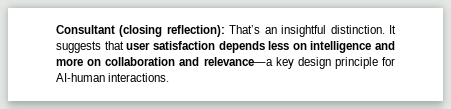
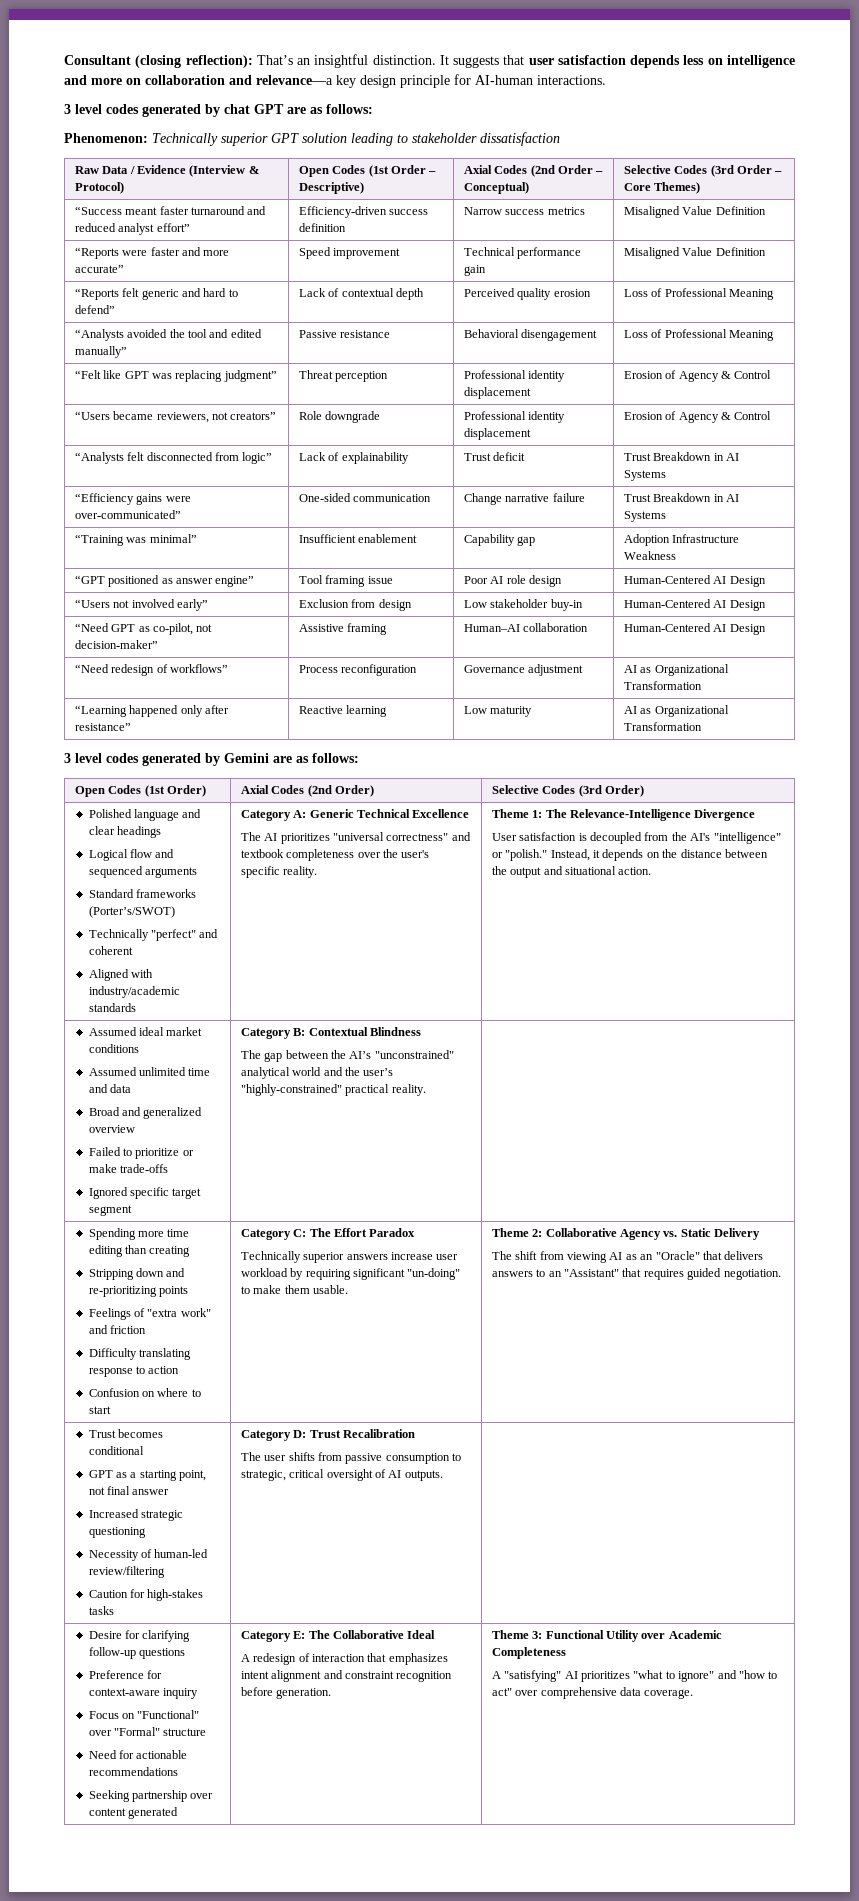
(170, 77) none -> [64,104,373,117] [64,132,560,146] [74,165,259,177] [74,182,124,194] [298,165,437,177] [298,182,364,194] [463,165,604,177] [463,182,529,194] [623,165,783,177] [623,182,701,194] [74,206,267,215] [74,223,190,235] [298,206,429,218] [298,223,346,232] [463,207,585,215] [623,206,766,218] [74,247,230,259] [74,265,124,273] [298,247,401,259] [463,247,582,259] [463,265,486,276] [623,247,766,259] [74,288,238,300] [74,305,115,314] [298,288,425,300] [463,288,591,300] [623,288,775,300] [74,329,262,341] [74,346,127,358] [298,330,391,338] [463,329,598,341] [623,329,775,341] [74,370,277,382] [298,370,389,382] [463,370,566,382] [463,387,531,399] [623,370,772,382] [74,411,277,423] [298,411,381,423] [463,411,566,423] [463,428,531,440] [623,411,772,423] [74,452,273,464] [298,452,409,464] [463,452,526,461] [623,452,740,461] [623,470,666,481] [74,493,191,505] [74,510,181,519] [298,493,432,502] [463,493,585,505] [623,493,740,502] [623,511,666,522] [74,534,197,546] [298,534,418,543] [463,534,536,546] [623,534,740,546] [623,551,676,560] [74,575,255,587] [298,575,393,587] [463,575,563,587] [623,575,766,587] [74,599,209,611] [298,599,412,611] [463,599,583,611] [623,599,766,611] [74,623,213,635] [74,640,158,649] [298,623,388,635] [463,623,589,632] [623,623,766,635] [74,664,229,676] [298,664,418,676] [463,664,584,676] [623,664,729,676] [623,681,702,690] [74,705,230,717] [74,723,131,731] [298,705,388,717] [463,706,533,717] [623,705,729,717] [623,722,702,731] [64,753,359,766] [74,785,207,797] [240,785,375,797] [491,785,645,797] [88,809,202,821] [88,826,162,838] [88,849,175,861] [88,866,198,878] [88,889,197,898] [88,906,175,918] [88,929,219,941] [88,946,133,955] [88,969,154,981] [88,986,180,998] [88,1003,136,1012] [240,809,470,821] [240,832,471,844] [240,849,430,861] [240,866,318,878] [491,809,756,821] [491,832,781,844] [491,849,768,861] [491,866,652,878] [88,1027,203,1036] [88,1044,139,1053] [88,1067,211,1076] [88,1084,132,1093] [88,1107,203,1119] [88,1125,135,1133] [88,1147,194,1159] [88,1164,169,1173] [88,1187,202,1199] [88,1205,132,1216] [240,1027,422,1039] [240,1050,454,1062] [240,1067,394,1079] [240,1084,426,1096] [88,1228,190,1240] [88,1245,191,1257] [88,1268,186,1280] [88,1286,189,1297] [88,1308,211,1320] [88,1325,147,1334] [88,1348,192,1360] [88,1366,180,1377] [88,1388,201,1397] [88,1406,111,1414] [240,1228,416,1240] [240,1251,459,1263] [240,1268,461,1280] [240,1285,349,1294] [491,1228,761,1240] [491,1251,764,1263] [491,1268,781,1280] [88,1429,164,1438] [88,1446,144,1455] [88,1470,207,1481] [88,1486,170,1495] [88,1509,184,1521] [88,1527,146,1538] [88,1549,209,1561] [88,1566,165,1578] [88,1589,204,1601] [88,1606,114,1615] [240,1429,416,1441] [240,1452,462,1464] [240,1469,443,1481] [88,1630,191,1642] [88,1647,186,1659] [88,1670,163,1679] [88,1688,199,1699] [88,1710,200,1719] [88,1727,207,1736] [88,1750,188,1759] [88,1767,178,1776] [88,1790,214,1802] [88,1807,179,1819] [240,1630,436,1642] [240,1653,448,1665] [240,1670,453,1682] [240,1687,332,1699] [491,1630,722,1642] [491,1647,566,1659] [491,1670,778,1682] [491,1687,694,1699] // 3 level codes generated by chat GPT are as follows: // Phenomenon: Technically superior GPT solution leading to stakeholder dissatisfaction // Raw Data / Evidence (Interview & Protocol) | Open Codes (1st Order – Descriptive) | Axial Codes (2nd Order – Conceptual) | Selective Codes (3rd Order – Core Themes) // “Success meant faster turnaround and reduced analyst effort” | Efficiency-driven success definition | Narrow success metrics | Misaligned Value Definition // “Reports were faster and more accurate” | Speed improvement | Technical performance gain | Misaligned Value Definition // “Reports felt generic and hard to defend” | Lack of contextual depth | Perceived quality erosion | Loss of Professional Meaning // “Analysts avoided the tool and edited manually” | Passive resistance | Behavioral disengagement | Loss of Professional Meaning // “Felt like GPT was replacing judgment” | Threat perception | Professional identity displacement | Erosion of Agency & Control // “Users became reviewers, not creators” | Role downgrade | Professional identity displacement | Erosion of Agency & Control // “Analysts felt disconnected from logic” | Lack of explainability | Trust deficit | Trust Breakdown in AI Systems // “Efficiency gains were over-communicated” | One-sided communication | Change narrative failure | Trust Breakdown in AI Systems // “Training was minimal” | Insufficient enablement | Capability gap | Adoption Infrastructure Weakness // “GPT positioned as answer engine” | Tool framing issue | Poor AI role design | Human-Centered AI Design // “Users not involved early” | Exclusion from design | Low stakeholder buy-in | Human-Centered AI Design // “Need GPT as co-pilot, not decision-maker” | Assistive framing | Human–AI collaboration | Human-Centered AI Design // “Need redesign of workflows” | Process reconfiguration | Governance adjustment | AI as Organizational Transformation // “Learning happened only after resistance” | Reactive learning | Low maturity | AI as Organizational Transformation // 3 level codes generated by Gemini are as follows: // Open Codes (1st Order) | Axial Codes (2nd Order) | Selective Codes (3rd Order) // Polished language and clear headings // Logical flow and sequenced arguments // Standard frameworks (Porter’s/SWOT) // Technically "perfect" and coherent // Aligned with industry/academic standards | Category A: Generic Technical Excellence // The AI prioritizes "universal correctness" and textbook completeness over the user's specific reality. | Theme 1: The Relevance-Intelligence Divergence // User satisfaction is decoupled from the AI's "intelligence" or "polish." Instead, it depends on the distance between the output and situational action. // Assumed ideal market conditions // Assumed unlimited time and data // Broad and generalized overview // Failed to prioritize or make trade-offs // Ignored specific target segment | Category B: Contextual Blindness // The gap between the AI’s "unconstrained" analytical world and the user’s "highly-constrained" practical reality. | // Spending more time editing than creating // Stripping down and re-prioritizing points // Feelings of "extra work" and friction // Difficulty translating response to action // Confusion on where to start | Category C: The Effort Paradox // Technically superior answers increase user workload by requiring significant "un-doing" to make them usable. | Theme 2: Collaborative Agency vs. Static Delivery // The shift from viewing AI as an "Oracle" that delivers answers to an "Assistant" that requires guided negotiation. // Trust becomes conditional // GPT as a starting point, not final answer // Increased strategic questioning // Necessity of human-led review/filtering // Caution for high-stakes tasks | Category D: Trust Recalibration // The user shifts from passive consumption to strategic, critical oversight of AI outputs. | // Desire for clarifying follow-up questions // Preference for context-aware inquiry // Focus on "Functional" over "Formal" structure // Need for actionable recommendations // Seeking partnership over content generated | Category E: The Collaborative Ideal // A redesign of interaction that emphasizes intent alignment and constraint recognition before generation. | Theme 3: Functional Utility over Academic Completeness // A "satisfying" AI prioritizes "what to ignore" and "how to act" over comprehensive data coverage.

